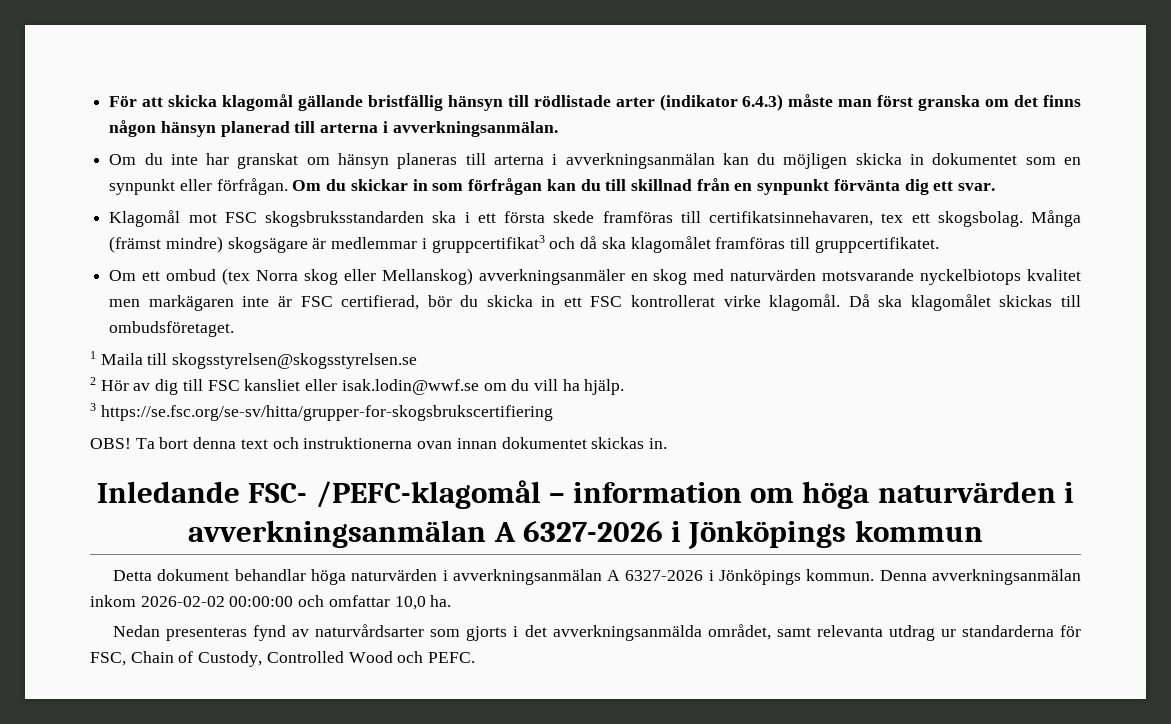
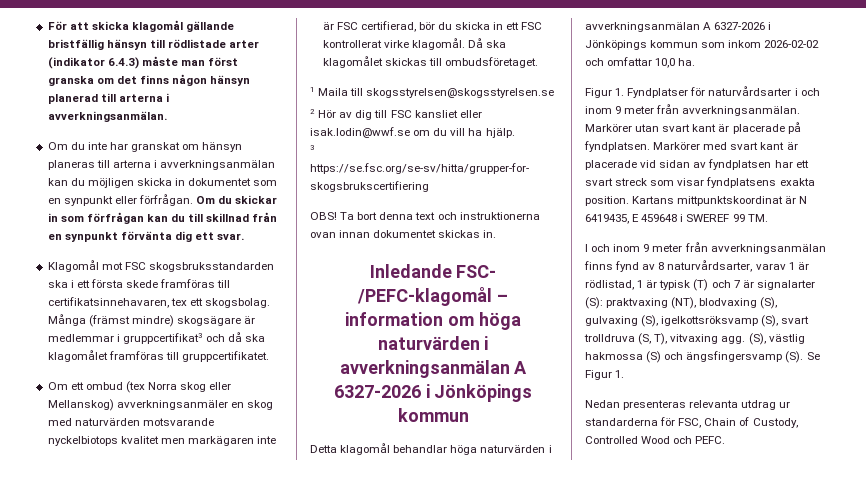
[157,569,230,581] dokument -> [340,443,391,455] klagomål
[806,569,1081,585] kommun. Denna avverkningsanmälan -> [650,40,726,48] kommun som
[229,596,294,607] 00:00:00 -> (820, 44) none
[113,624,811,641] Nedan presenteras fynd av naturvårdsarter som gjorts i det avverkningsanmälda området, samt -> [585,86,820,98] [585,104,801,116] [585,122,801,134] [584,141,798,152] [585,159,809,170] [585,177,815,188] [585,196,808,206] [585,214,768,224] [585,242,826,254] [584,260,809,272] [585,279,815,291] [585,297,778,309] [585,315,810,327] [584,333,805,345] [585,351,820,363] [585,370,625,380] [585,400,687,410] Figur 1. Fyndplatser för naturvårdsarter i och inom 9 meter från avverkningsanmälan. Markörer utan svart kant är placerade på fyndplatsen. Markörer med svart kant är placerade vid sidan av fyndplatsen har ett svart streck som visar fyndplatsens exakta position. Kartans mittpunktskoordinat är N 6419435, E 459648 i SWEREF 99 TM. // I och inom 9 meter från avverkningsanmälan finns fynd av 8 naturvårdsarter, varav 1 är rödlistad, 1 är typisk (T) och 7 är signalarter (S): praktvaxing (NT), blodvaxing (S), gulvaxing (S), igelkottsröksvamp (S), svart trolldruva (S, T), vitvaxing agg. (S), västlig hakmossa (S) och ängsfingersvamp (S). Se Figur 1. // Nedan presenteras

